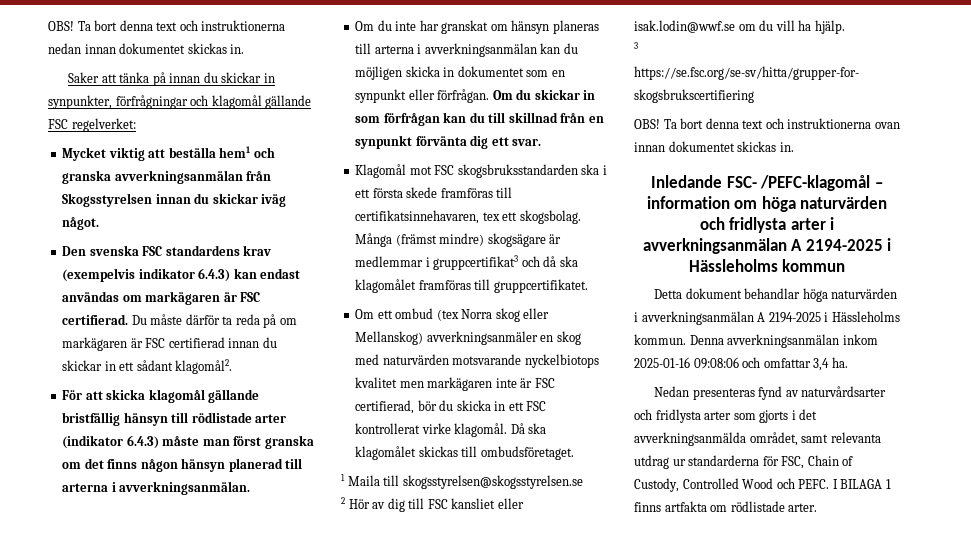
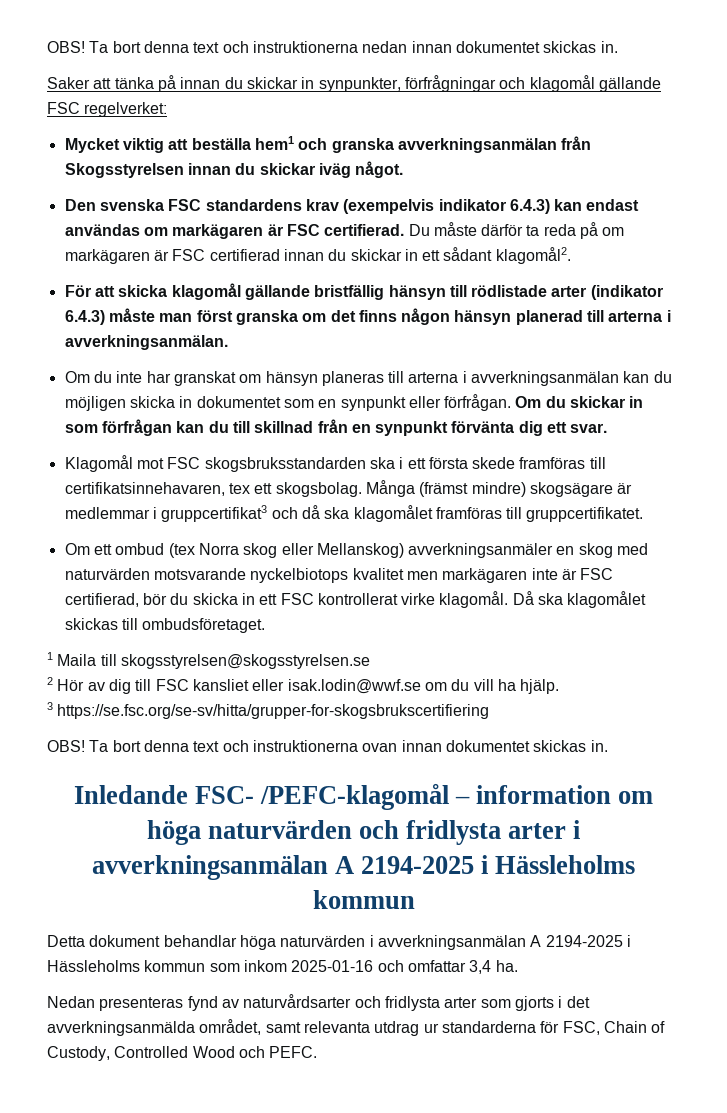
[634,334,840,348] kommun. Denna avverkningsanmälan -> [144,960,240,972] kommun som
[693,357,739,369] 09:08:06 -> (374, 966) none
[832,479,891,489] [634,501,818,512] I BILAGA 1 finns artfakta om rödlistade arter. -> (318, 1052) none

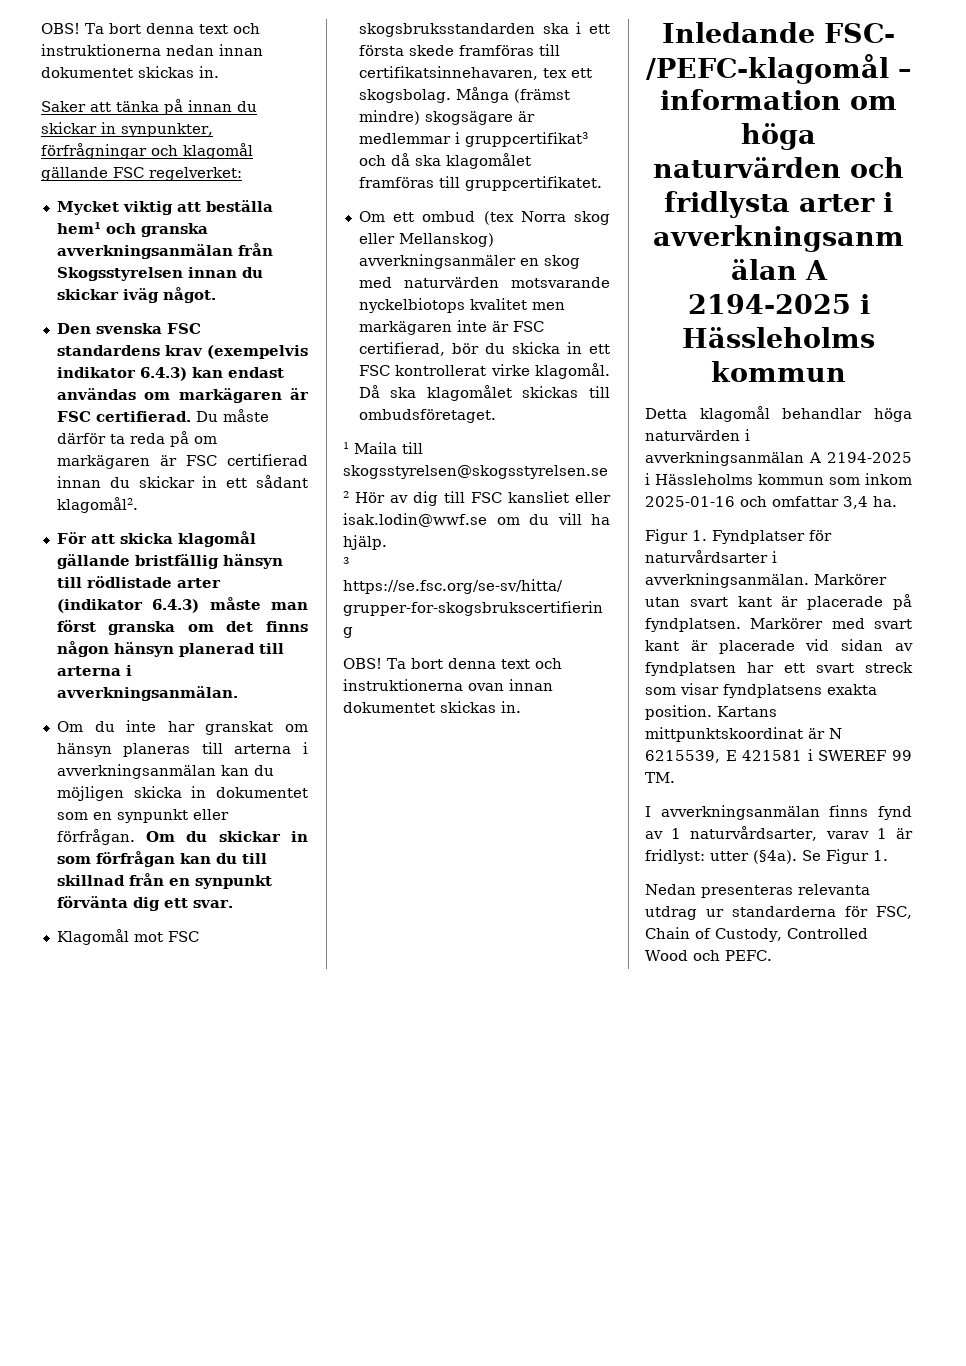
[89,935,161,947] dokument -> [699,406,770,422] klagomål
[47,994,590,1011] [47,1019,301,1036] Nedan presenteras fynd av naturvårdsarter och fridlysta arter som gjorts i det avverkningsanmälda området, samt -> [645,529,832,544] [645,550,777,563] [645,573,887,588] [645,594,912,610] [645,618,912,632] [645,639,913,654] [645,662,913,676] [645,683,877,698] [645,705,777,720] [645,727,842,742] [645,749,912,763] [645,772,675,783] [645,805,912,820] [645,826,913,841] [645,849,888,864] [645,884,793,898] Figur 1. Fyndplatser för naturvårdsarter i avverkningsanmälan. Markörer utan svart kant är placerade på fyndplatsen. Markörer med svart kant är placerade vid sidan av fyndplatsen har ett svart streck som visar fyndplatsens exakta position. Kartans mittpunktskoordinat är N 6215539, E 421581 i SWEREF 99 TM. // I avverkningsanmälan finns fynd av 1 naturvårdsarter, varav 1 är fridlyst: utter (§4a). Se Figur 1. // Nedan presenteras

